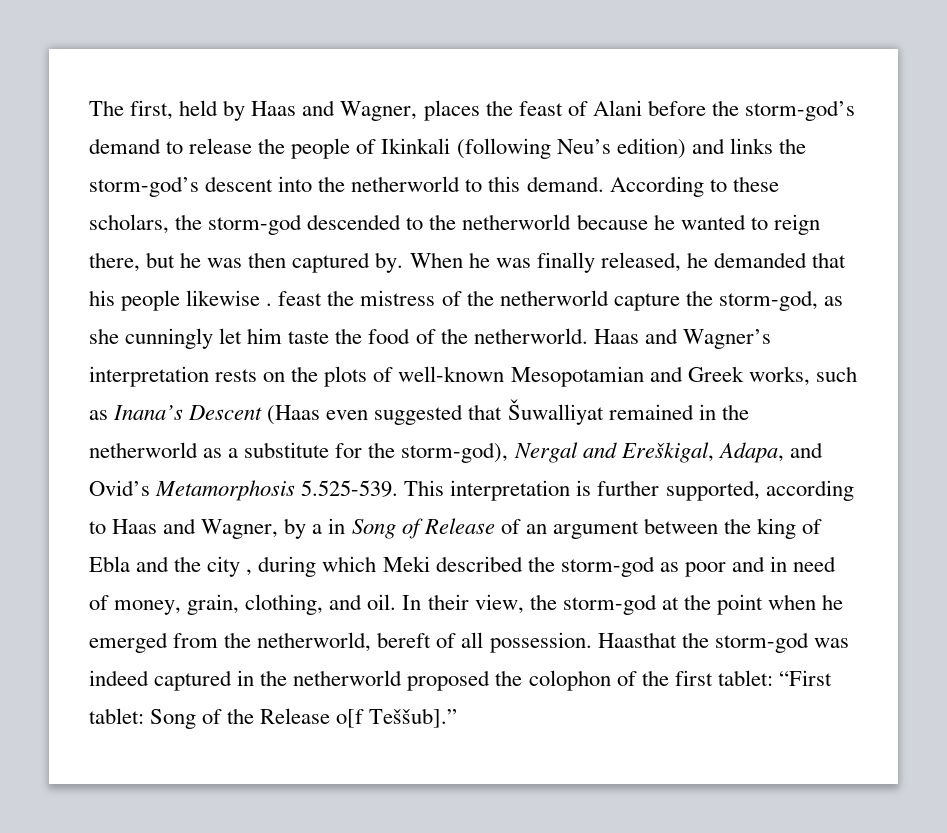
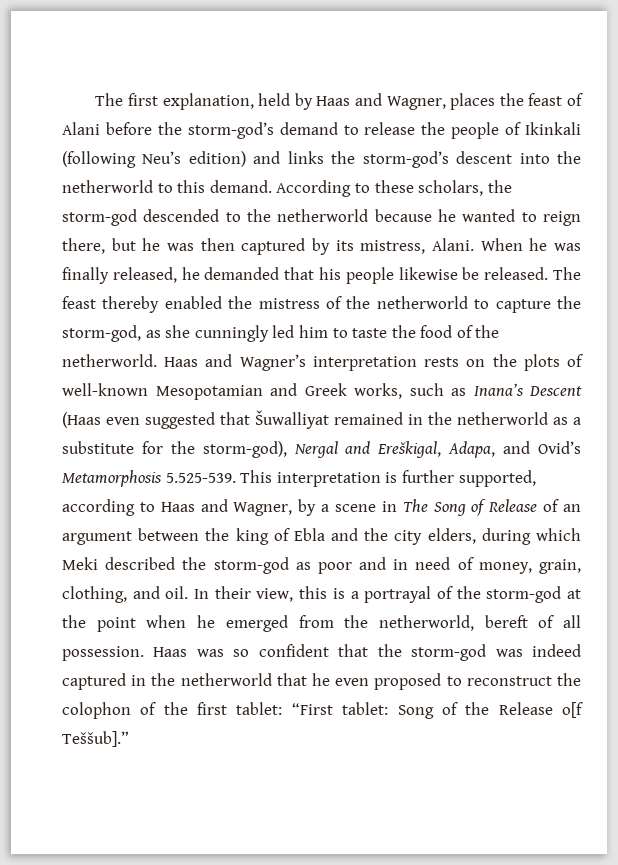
[89,100,174,120] The first, -> [95,93,254,110] The first explanation,
[375,252,404,273] by. -> [311,238,474,255] by its mistress, Alani.
[266,291,323,306] . feast -> [462,267,582,280] [62,296,222,313] be released. The feast thereby enabled
(609, 298) none -> [474,299,490,309] to
[219,328,283,344] let him -> [272,325,348,338] led him to
[328,518,346,534] in -> [335,499,428,512] scene in The
[246,569,253,576] , -> [427,528,476,544] elders,
(524, 604) none -> [299,586,453,603] this is a portrayal of
[597,632,677,648] Haasthat -> [153,644,369,657] Haas was so confident that
[407,670,491,691] proposed -> [276,673,552,690] that he even proposed to reconstruct

